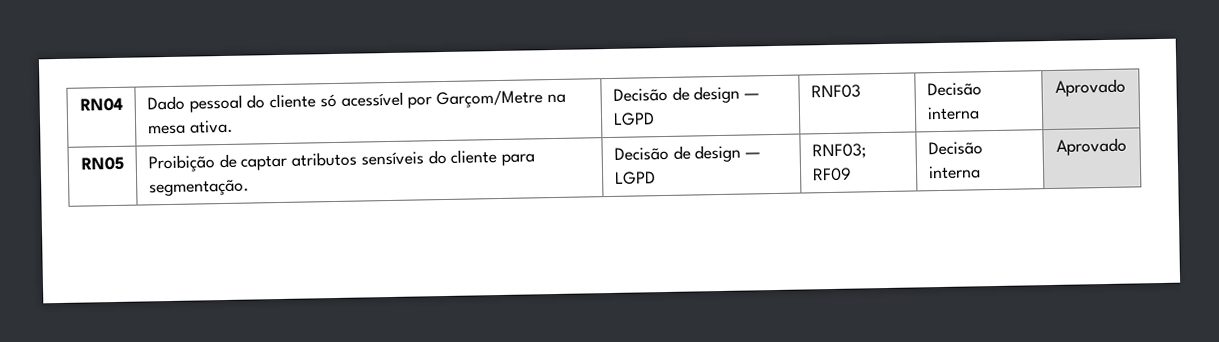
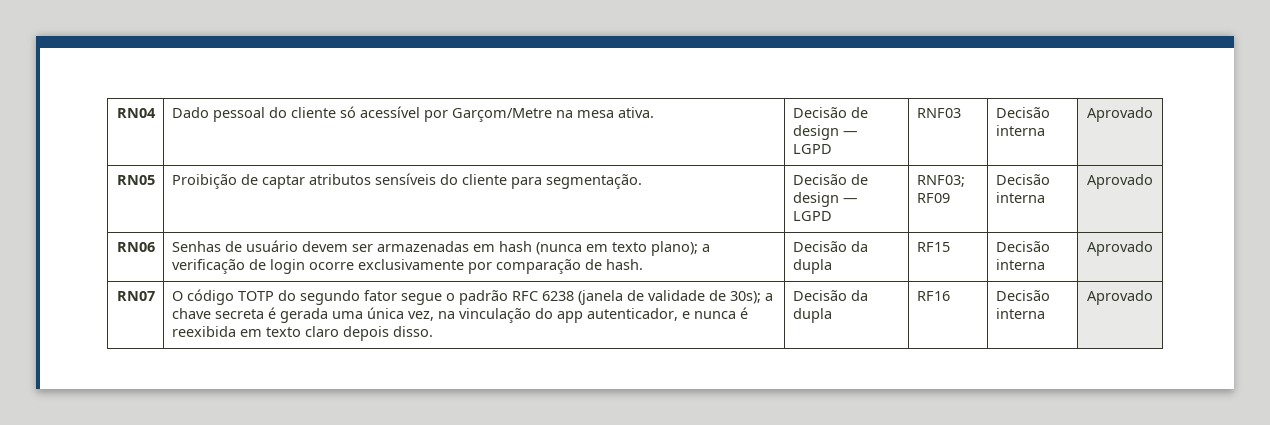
(1127, 146) none -> [116,242,155,252] [171,240,710,256] [171,259,643,274] [792,241,868,252] [792,259,832,274] [916,242,950,252] [995,241,1050,252] [995,259,1045,270] [1087,241,1153,256] [116,291,155,301] [171,289,773,305] [171,307,748,323] [171,326,433,341] [792,290,868,301] [792,308,832,323] [916,291,950,301] [995,290,1050,301] [995,308,1045,319] [1087,290,1153,305] // RN06 | Senhas de usuário devem ser armazenadas em hash (nunca em texto plano); a verificação de login ocorre exclusivamente por comparação de hash. | Decisão da dupla | RF15 | Decisão interna | Aprovado // RN07 | O código TOTP do segundo fator segue o padrão RFC 6238 (janela de validade de 30s); a chave secreta é gerada uma única vez, na vinculação do app autenticador, e nunca é reexibida em texto claro depois disso. | Decisão da dupla | RF16 | Decisão interna | Aprovado

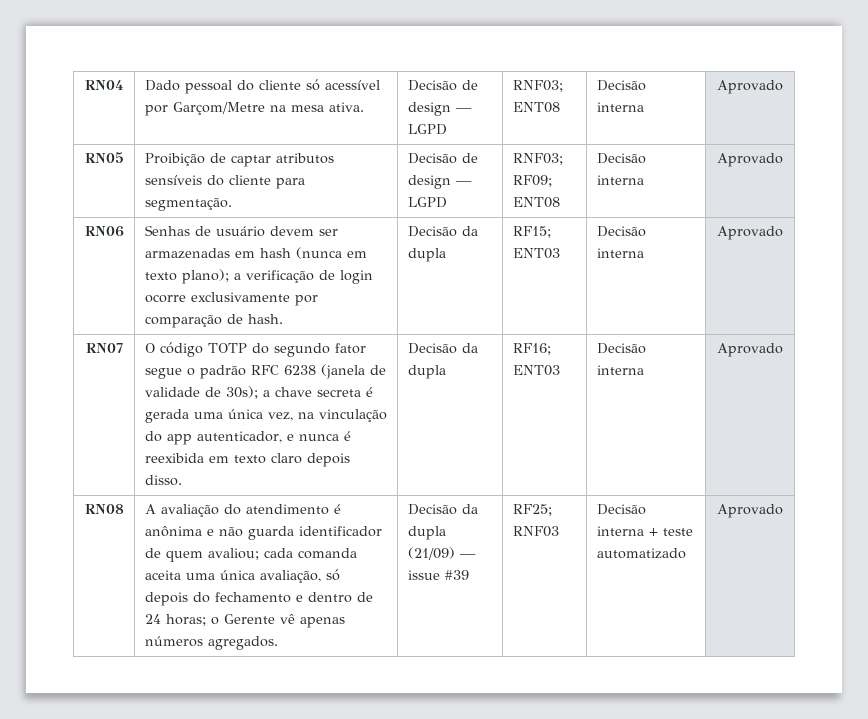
[916,108,961,118] RNF03 -> [512,80,563,92] [512,102,560,113] RNF03; ENT08
[916,193,950,203] RF09 -> [512,175,552,187] [512,197,560,208] RF09; ENT08
[916,242,950,252] RF15 -> [512,226,551,238] [512,248,560,259] RF15; ENT03
[916,291,950,301] [995,290,1050,301] [995,308,1045,319] [1087,290,1153,305] RF16 | Decisão interna | Aprovado -> [512,343,551,355] [512,365,560,376] [596,343,646,354] [596,365,644,375] [717,343,783,357] [84,504,124,514] [144,504,341,517] [144,526,382,540] [144,548,357,562] [144,569,340,583] [144,592,373,606] [144,614,345,628] [144,636,278,650] [407,504,478,515] [407,526,446,540] [407,547,476,560] [407,570,469,580] [512,504,552,516] [512,526,559,537] [596,504,646,515] [596,526,693,536] [596,548,686,559] [717,504,783,518] RF16; ENT03 | Decisão interna | Aprovado // RN08 | A avaliação do atendimento é anônima e não guarda identificador de quem avaliou; cada comanda aceita uma única avaliação, só depois do fechamento e dentro de 24 horas; o Gerente vê apenas números agregados. | Decisão da dupla (21/09) — issue #39 | RF25; RNF03 | Decisão interna + teste automatizado | Aprovado

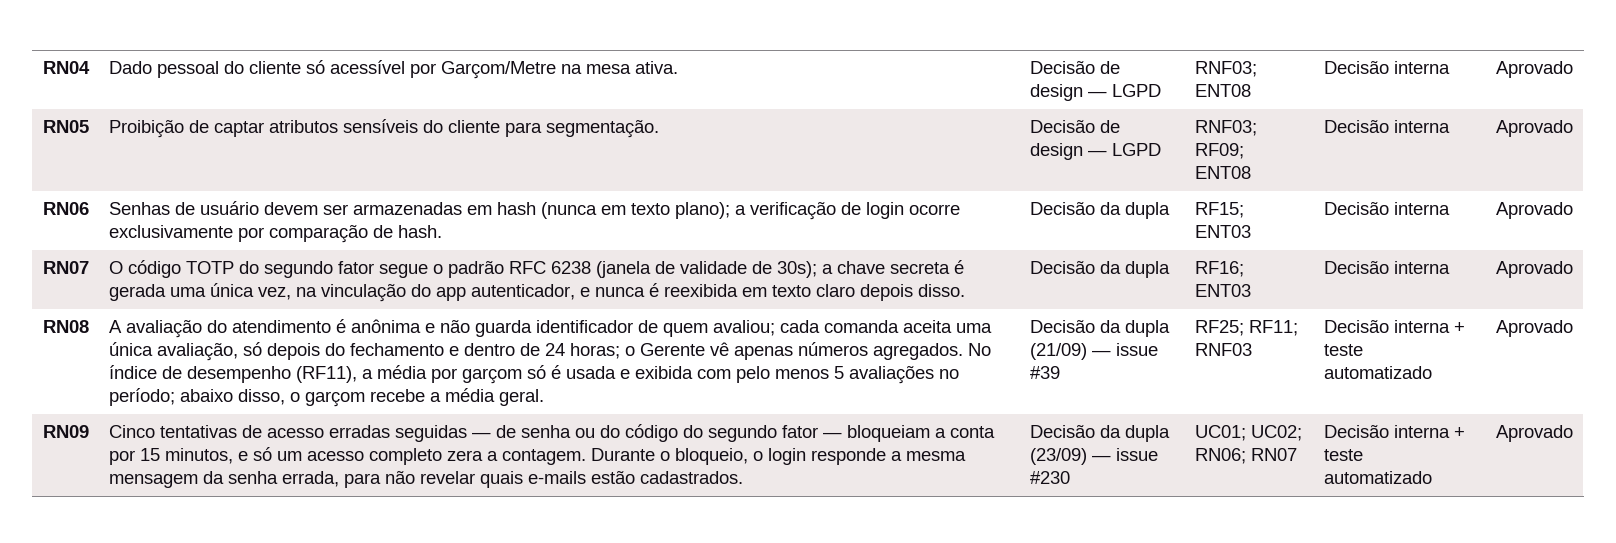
(278, 643) none -> [968,343,992,356] [109,365,960,384] [109,388,545,407] No índice de desempenho (RF11), a média por garçom só é usada e exibida com pelo menos 5 avaliações no período; abaixo disso, o garçom recebe a média geral.
(552, 510) none -> [1249,320,1299,336] RF11;
(783, 511) none -> [43,425,89,438] [109,424,996,442] [109,447,967,465] [109,470,744,488] [1030,424,1171,442] [1030,448,1159,465] [1030,471,1071,484] [1195,425,1303,441] [1195,448,1298,464] [1324,424,1466,438] [1324,449,1364,461] [1324,471,1433,484] [1495,425,1573,442] // RN09 | Cinco tentativas de acesso erradas seguidas — de senha ou do código do segundo fator — bloqueiam a conta por 15 minutos, e só um acesso completo zera a contagem. Durante o bloqueio, o login responde a mesma mensagem da senha errada, para não revelar quais e-mails estão cadastrados. | Decisão da dupla (23/09) — issue #230 | UC01; UC02; RN06; RN07 | Decisão interna + teste automatizado | Aprovado

